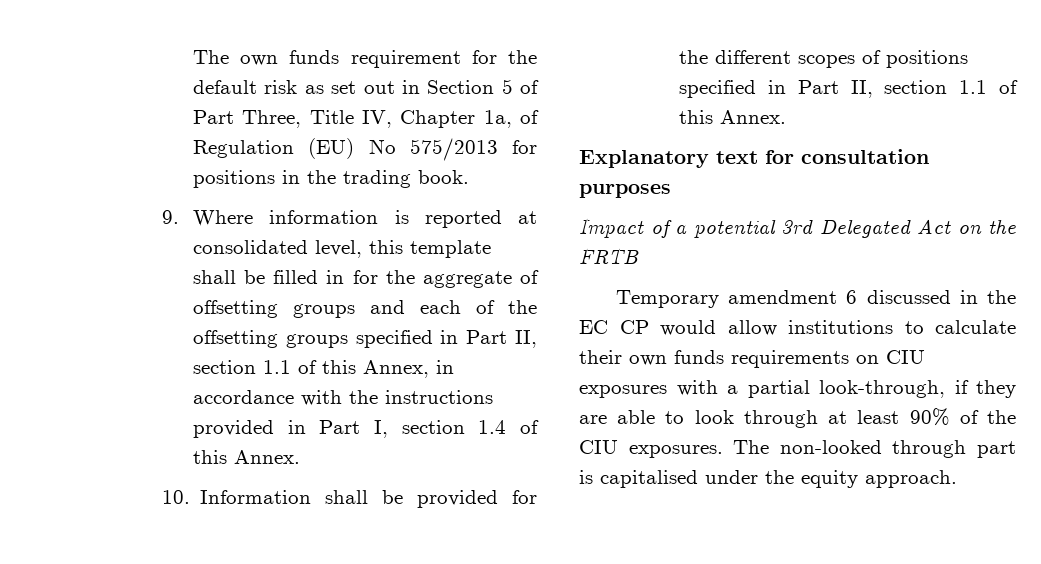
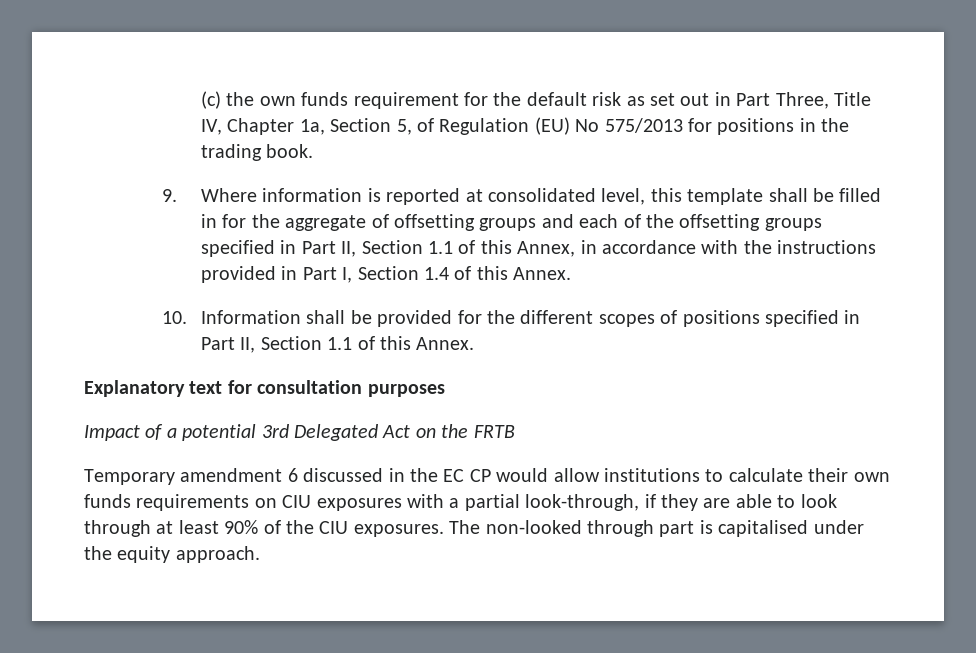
[193,50,230,64] The -> [200,91,255,109] (c) the
[427,79,539,94] Section 5 of -> (731, 99) none
(512, 119) none -> [330,118,412,135] Section 5,
[193,360,257,374] section -> [361,240,423,254] Section
[401,420,465,434] section -> [357,266,419,280] Section
[884,80,948,94] section -> [260,336,322,350] Section

